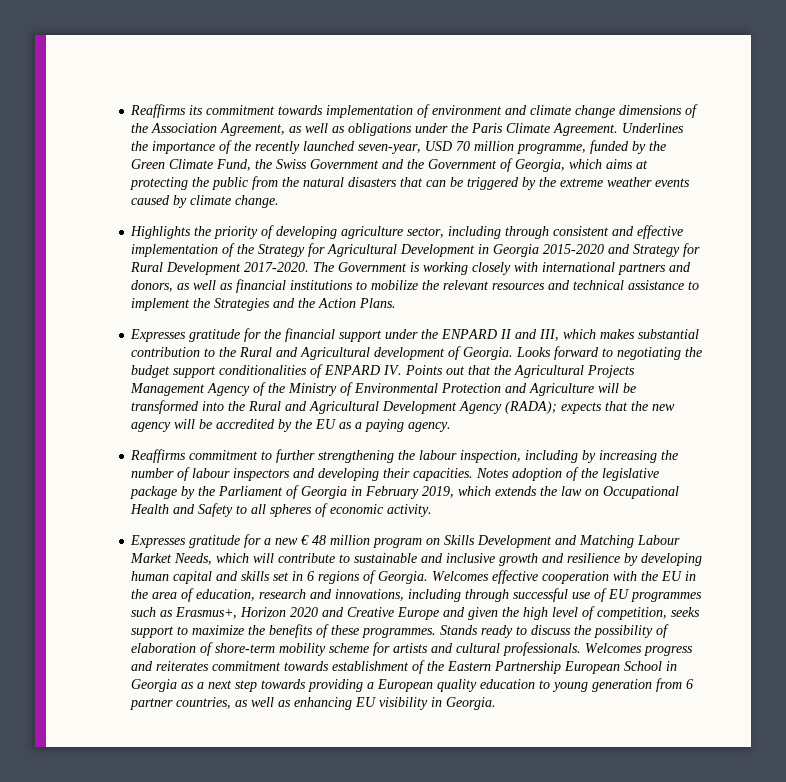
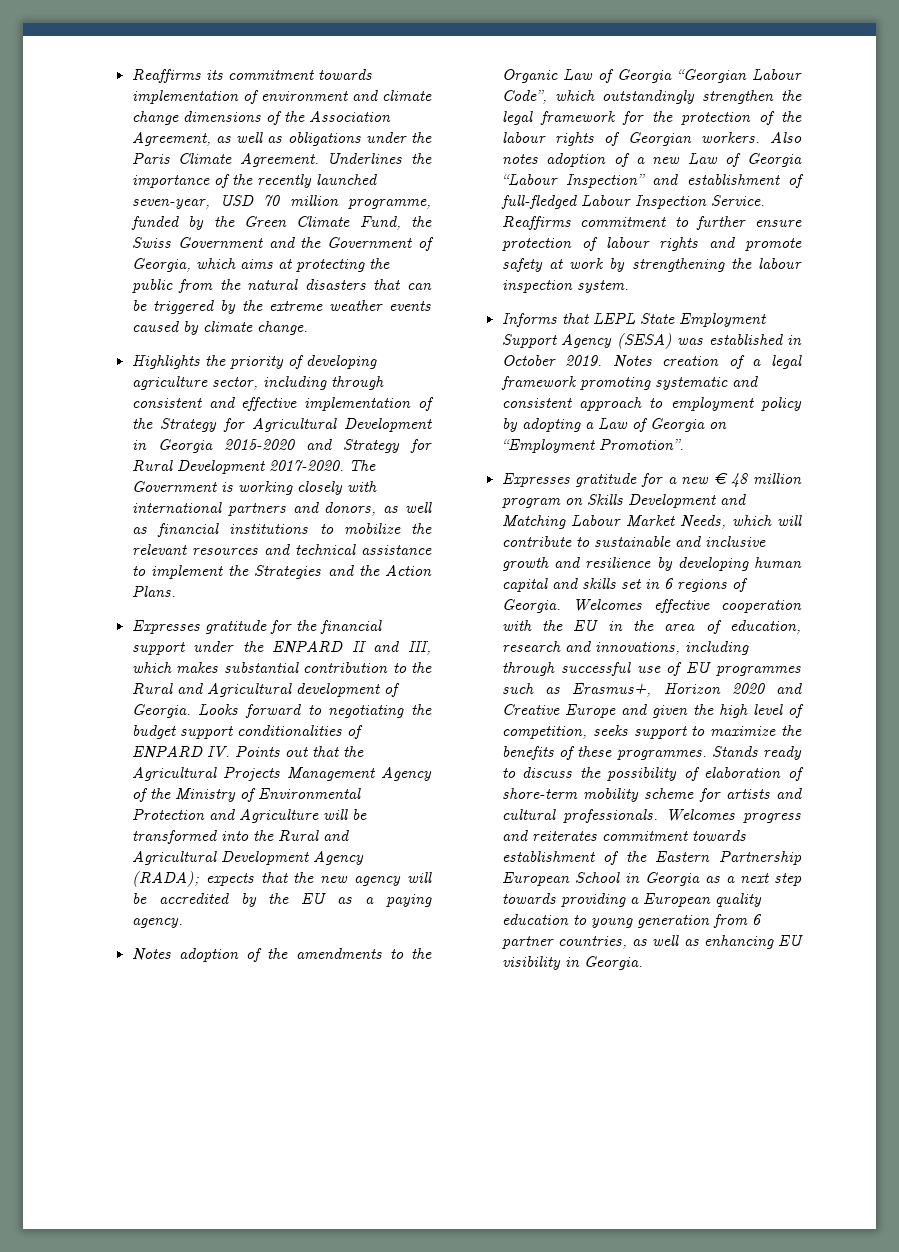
[130,449,679,463] [131,467,660,481] [130,485,680,499] [130,503,433,517] Reaffirms commitment to further strengthening the labour inspection, including by increasing the number of labour inspectors and developing their capacities. Notes adoption of the legislative package by the Parliament of Georgia in February 2019, which extends the law on Occupational Health and Safety to all spheres of economic activity. -> [131,948,432,962] [501,69,802,83] [501,90,802,104] [501,111,802,125] [501,131,802,146] [501,153,802,167] [501,174,804,188] [500,195,765,209] [501,216,802,230] [501,237,802,251] [501,258,802,272] [501,280,629,293] [501,312,766,327] [501,333,802,349] [501,355,802,369] [500,376,758,390] [501,397,802,411] [501,418,727,432] [501,438,684,453] Notes adoption of the amendments to the Organic Law of Georgia “Georgian Labour Code”, which outstandingly strengthen the legal framework for the protection of the labour rights of Georgian workers. Also notes adoption of a new Law of Georgia “Labour Inspection” and establishment of full-fledged Labour Inspection Service. Reaffirms commitment to further ensure protection of labour rights and promote safety at work by strengthening the labour inspection system. // Informs that LEPL State Employment Support Agency (SESA) was established in October 2019. Notes creation of a legal framework promoting systematic and consistent approach to employment policy by adopting a Law of Georgia on “Employment Promotion”.

